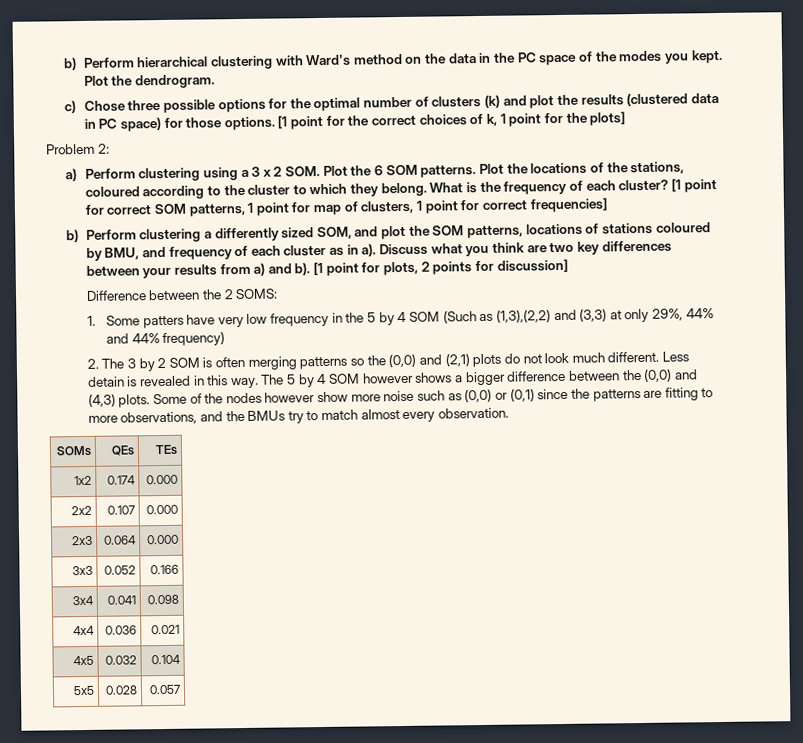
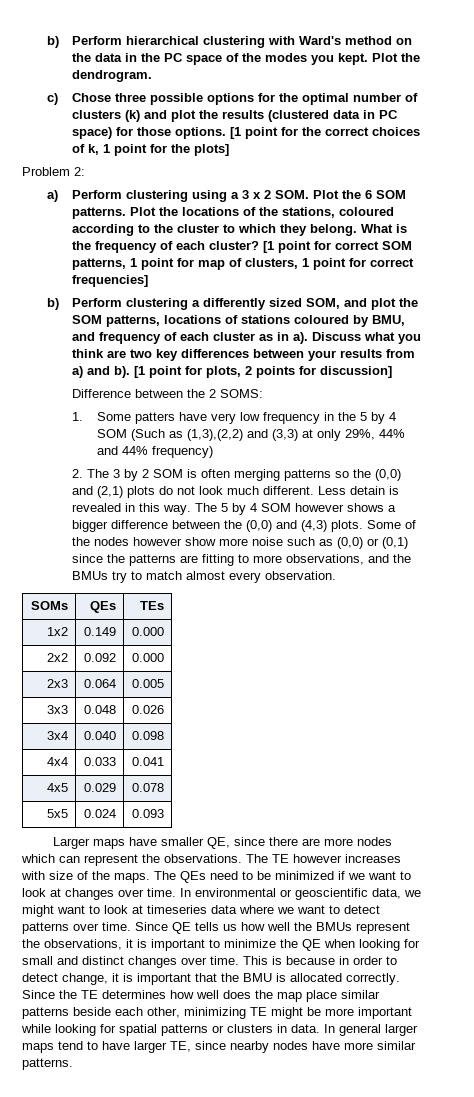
[106,475,136,485] 0.174 -> [84,627,117,636] 0.149
[106,505,135,515] 0.107 -> [84,653,117,662] 0.092
[146,534,179,545] 0.000 -> [132,679,165,688] 0.005
[103,565,136,575] [149,564,179,575] 0.052 | 0.166 -> [84,705,117,714] [132,705,165,714] 0.048 | 0.026
[106,595,136,605] 0.041 -> [84,731,117,740] 0.040
[104,625,137,635] [150,624,180,635] 0.036 | 0.021 -> [84,757,117,766] [132,757,165,766] 0.033 | 0.041
[104,655,137,665] [150,654,181,665] 0.032 | 0.104 -> [84,783,117,792] [132,783,165,792] 0.029 | 0.078
[104,685,138,695] [148,684,181,695] 0.028 | 0.057 -> [84,809,117,818] [132,809,165,818] [52,837,392,849] [21,854,401,866] [21,871,411,883] [22,888,421,900] [22,905,380,917] [22,922,410,934] [22,939,420,951] [22,956,397,968] [22,973,400,985] [22,990,380,1002] [22,1007,412,1019] [21,1024,418,1036] [22,1041,416,1053] [22,1058,73,1070] 0.024 | 0.093 // Larger maps have smaller QE, since there are more nodes which can represent the observations. The TE however increases with size of the maps. The QEs need to be minimized if we want to look at changes over time. In environmental or geoscientific data, we might want to look at timeseries data where we want to detect patterns over time. Since QE tells us how well the BMUs represent the observations, it is important to minimize the QE when looking for small and distinct changes over time. This is because in order to detect change, it is important that the BMU is allocated correctly. Since the TE determines how well does the map place similar patterns beside each other, minimizing TE might be more important while looking for spatial patterns or clusters in data. In general larger maps tend to have larger TE, since nearby nodes have more similar patterns.

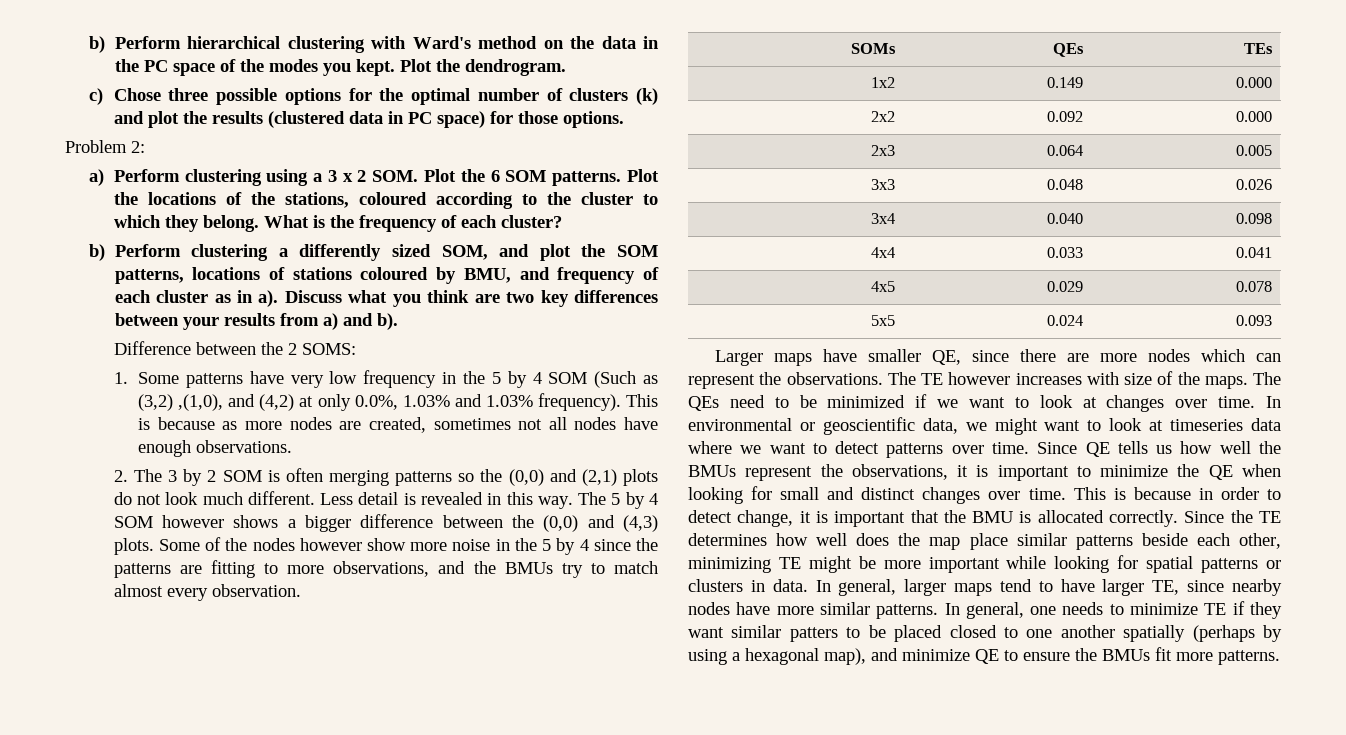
[229,127,420,139] [71,144,229,156] [1 point for the correct choices of k, 1 point for the plots] -> (624, 119) none
[262,241,412,253] [71,258,414,270] [71,275,148,287] [1 point for correct SOM patterns, 1 point for map of clusters, 1 point for correct frequencies] -> (562, 221) none
[133,366,392,378] [1 point for plots, 2 points for discussion] -> (398, 321) none
[134,412,175,424] patters -> [185,373,243,388] patterns
[186,429,405,441] [96,446,213,458] (1,3),(2,2) and (3,3) at only 29%, 44% and 44% frequency) -> [138,393,659,411] [138,417,659,433] [138,440,293,457] (3,2) ,(1,0), and (4,2) at only 0.0%, 1.03% and 1.03% frequency). This is because as more nodes are created, sometimes not all nodes have enough observations.
[349,486,385,495] detain -> [358,492,399,505] detail
[286,537,408,549] such as (0,0) or (0,1) -> [495,538,589,555] in the 5 by 4
[339,1024,381,1036] general -> [838,579,897,596] general,
(73, 1064) none -> [944,601,1282,619] [688,625,1282,642] [688,647,1280,665] In general, one needs to minimize TE if they want similar patters to be placed closed to one another spatially (perhaps by using a hexagonal map), and minimize QE to ensure the BMUs fit more patterns.

